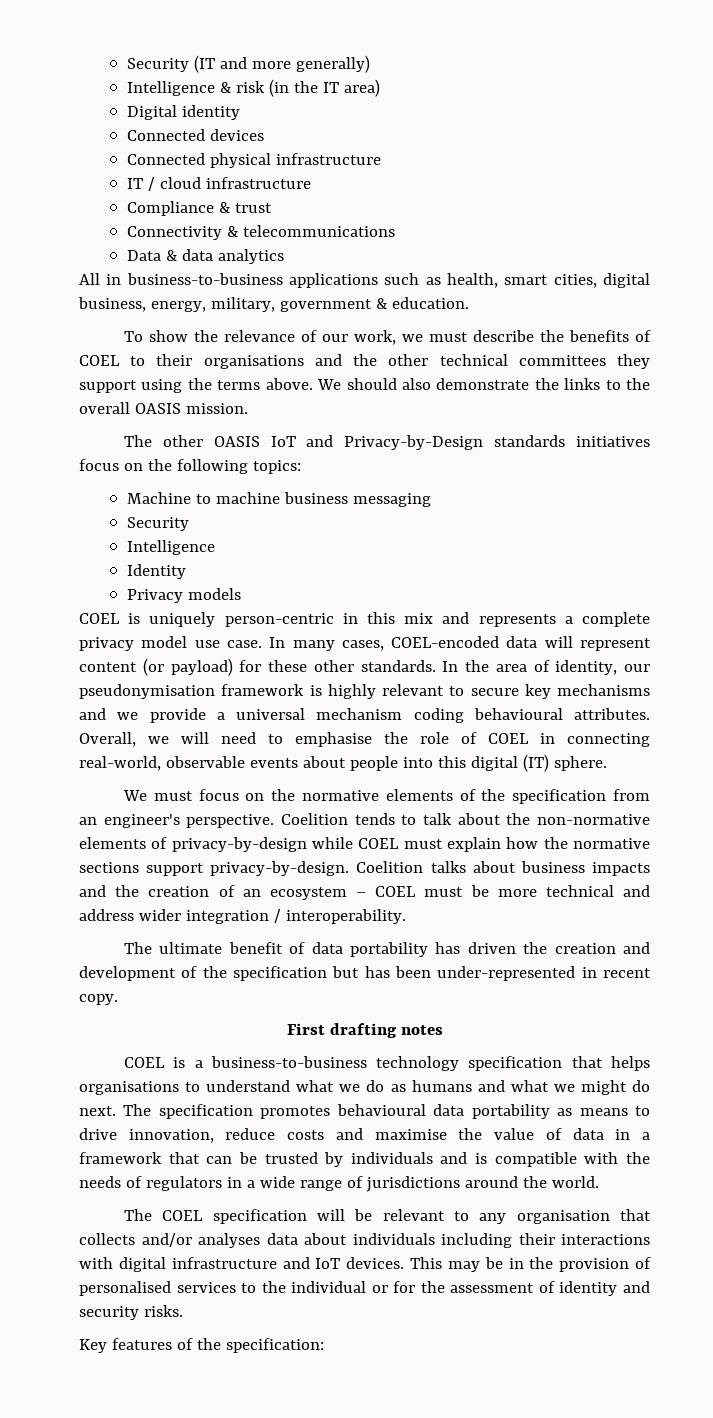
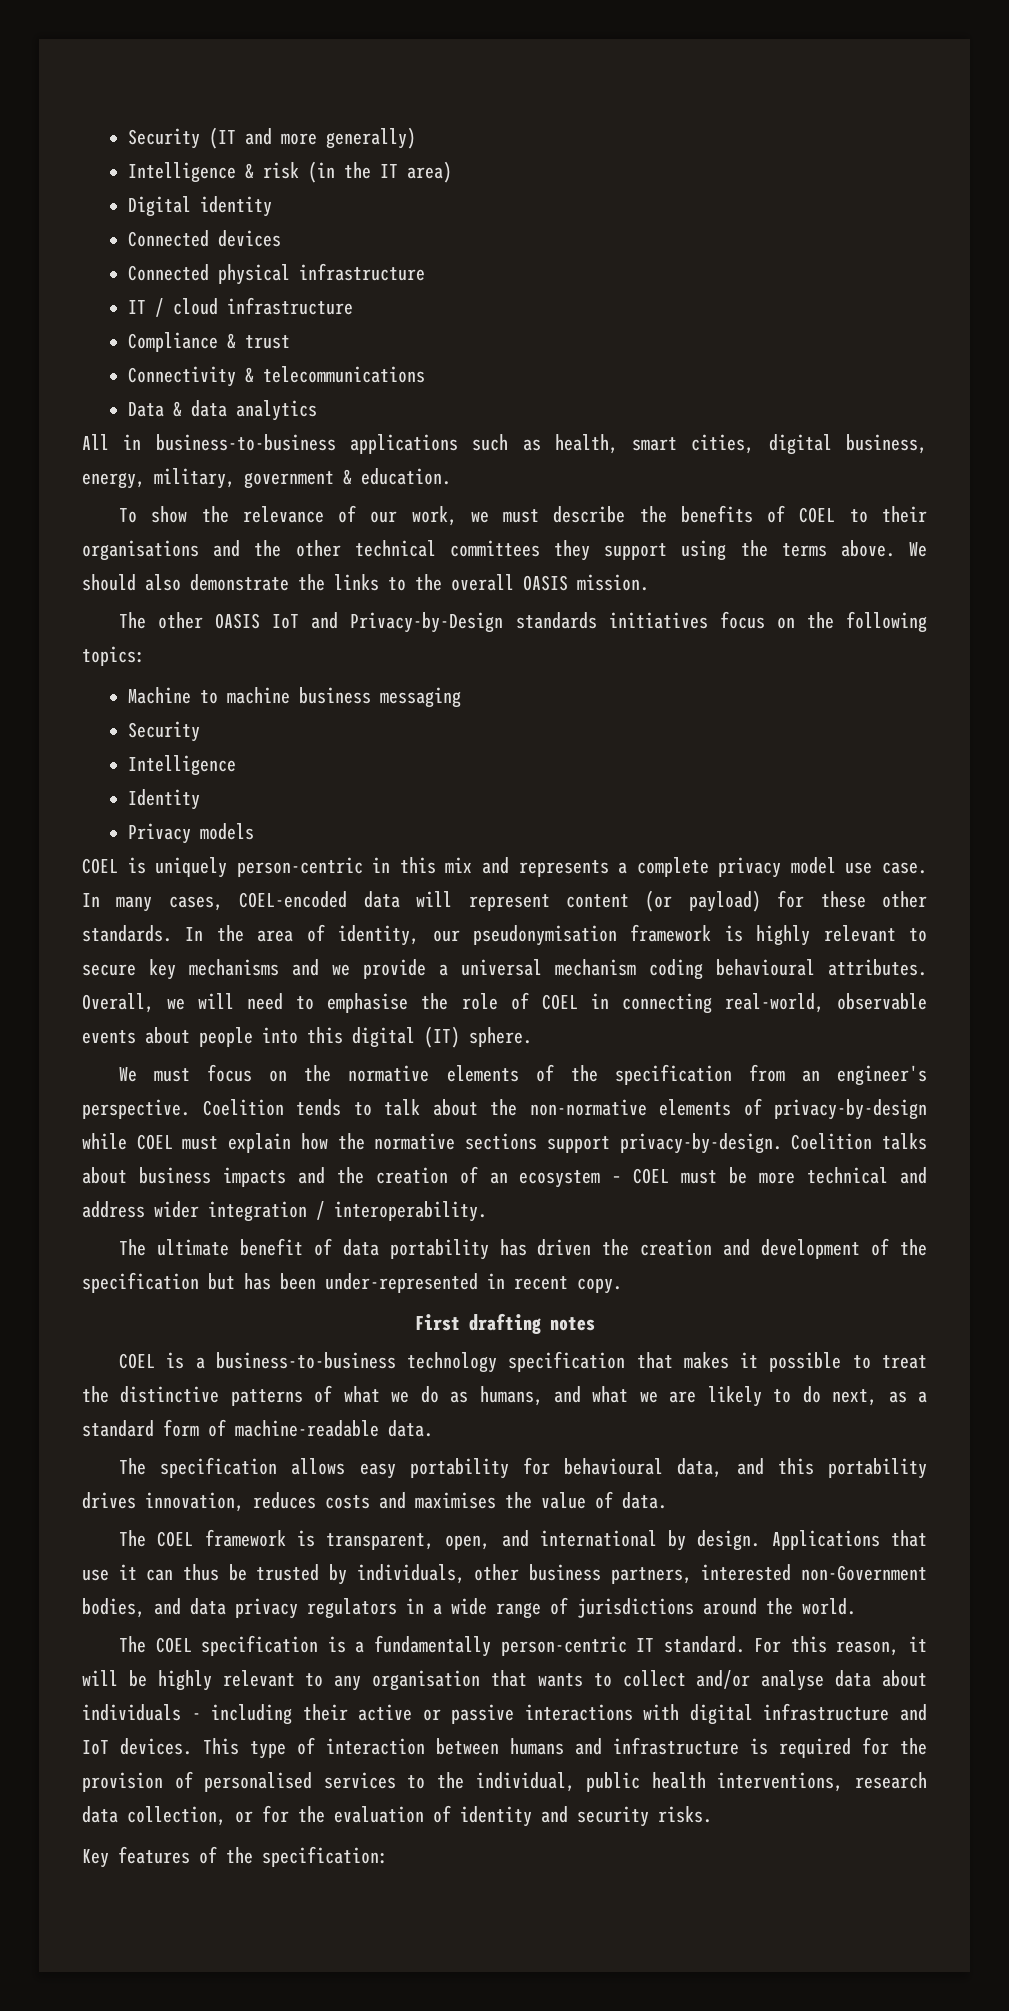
[611,1056,650,1071] [79,1080,291,1095] helps organisations to understand -> [683,1352,927,1372] [82,1385,333,1406] makes it possible to treat the distinctive patterns of
[411,1080,472,1092] humans -> [479,1386,543,1406] humans,
[580,1080,650,1095] [79,1104,651,1119] [79,1128,276,1143] might do next. The specification promotes behavioural data portability as means to drive innovation, reduce -> [669,1386,928,1407] [82,1419,433,1437] [119,1457,927,1479] [82,1492,316,1512] are likely to do next, as a standard form of machine-readable data. // The specification allows easy portability for behavioural data, and this portability drives innovation, reduces
[374,1129,447,1140] maximise -> [415,1492,496,1509] maximises
[572,1128,651,1140] [79,1152,650,1167] [79,1176,142,1188] data in a framework that can be trusted by individuals and is compatible with the needs of -> [622,1492,667,1509] [119,1529,927,1551] [82,1564,927,1585] [82,1598,298,1619] data. // The COEL framework is transparent, open, and international by design. Applications that use it can thus be trusted by individuals, other business partners, interested non-Government bodies, and data privacy
(307, 1216) none -> [327,1635,928,1657] is a fundamentally person-centric IT standard. For this reason, it
(373, 1215) none -> [157,1670,212,1691] highly
[79,1233,260,1248] collects and/or analyses -> [537,1670,825,1691] wants to collect and/or analyse
(435, 1239) none -> [191,1713,201,1720] -
(555, 1239) none -> [358,1704,515,1724] active or passive
[447,1257,524,1272] may be in -> [250,1737,889,1759] type of interaction between humans and infrastructure is required for
[291,1281,367,1293] individual -> [475,1772,928,1792] [82,1806,226,1826] individual, public health interventions, research data collection,
[450,1283,535,1293] assessment -> [334,1806,424,1823] evaluation

